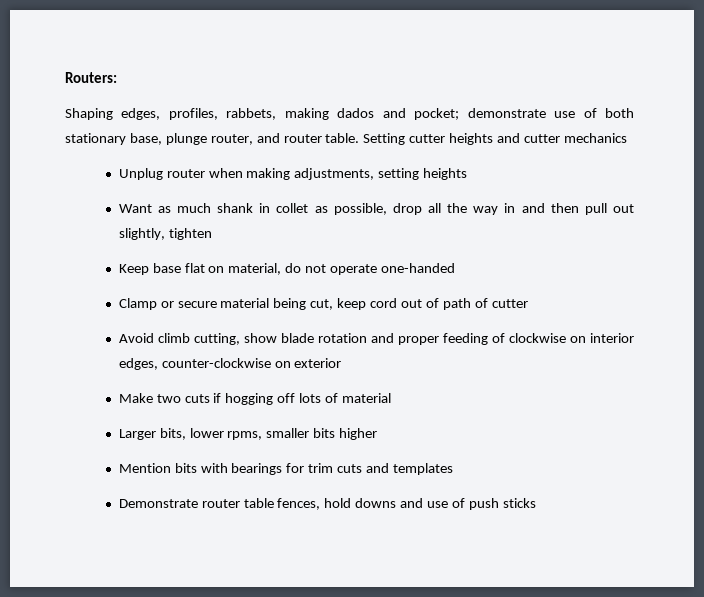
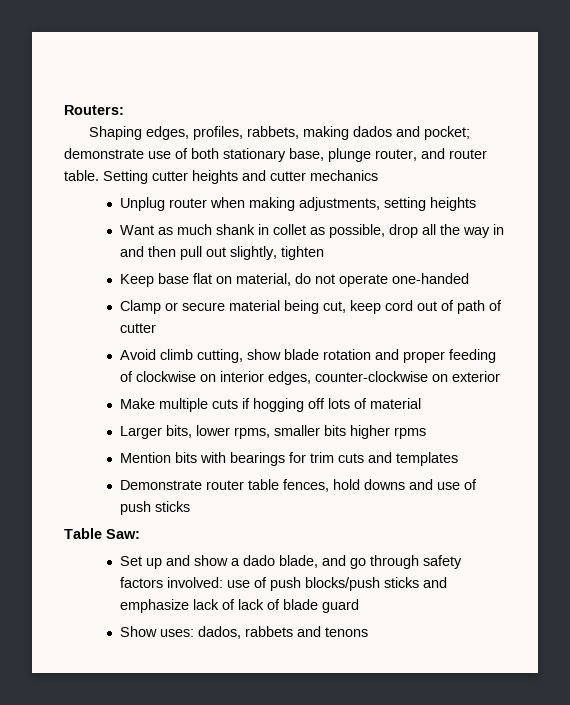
[156,394,181,403] two -> [158,398,208,412] multiple
(378, 434) none -> [393,427,426,439] rpms
(536, 503) none -> [64,528,140,539] [119,555,462,569] [119,577,447,591] [119,599,359,613] [119,626,368,639] // Table Saw: // Set up and show a dado blade, and go through safety factors involved: use of push blocks/push sticks and emphasize lack of lack of blade guard // Show uses: dados, rabbets and tenons

